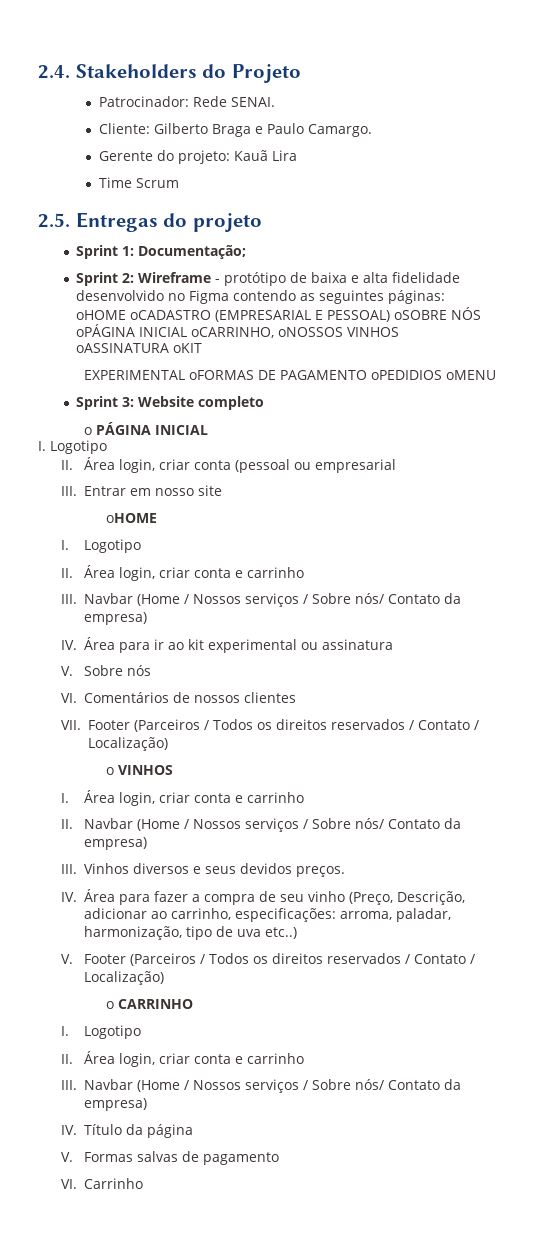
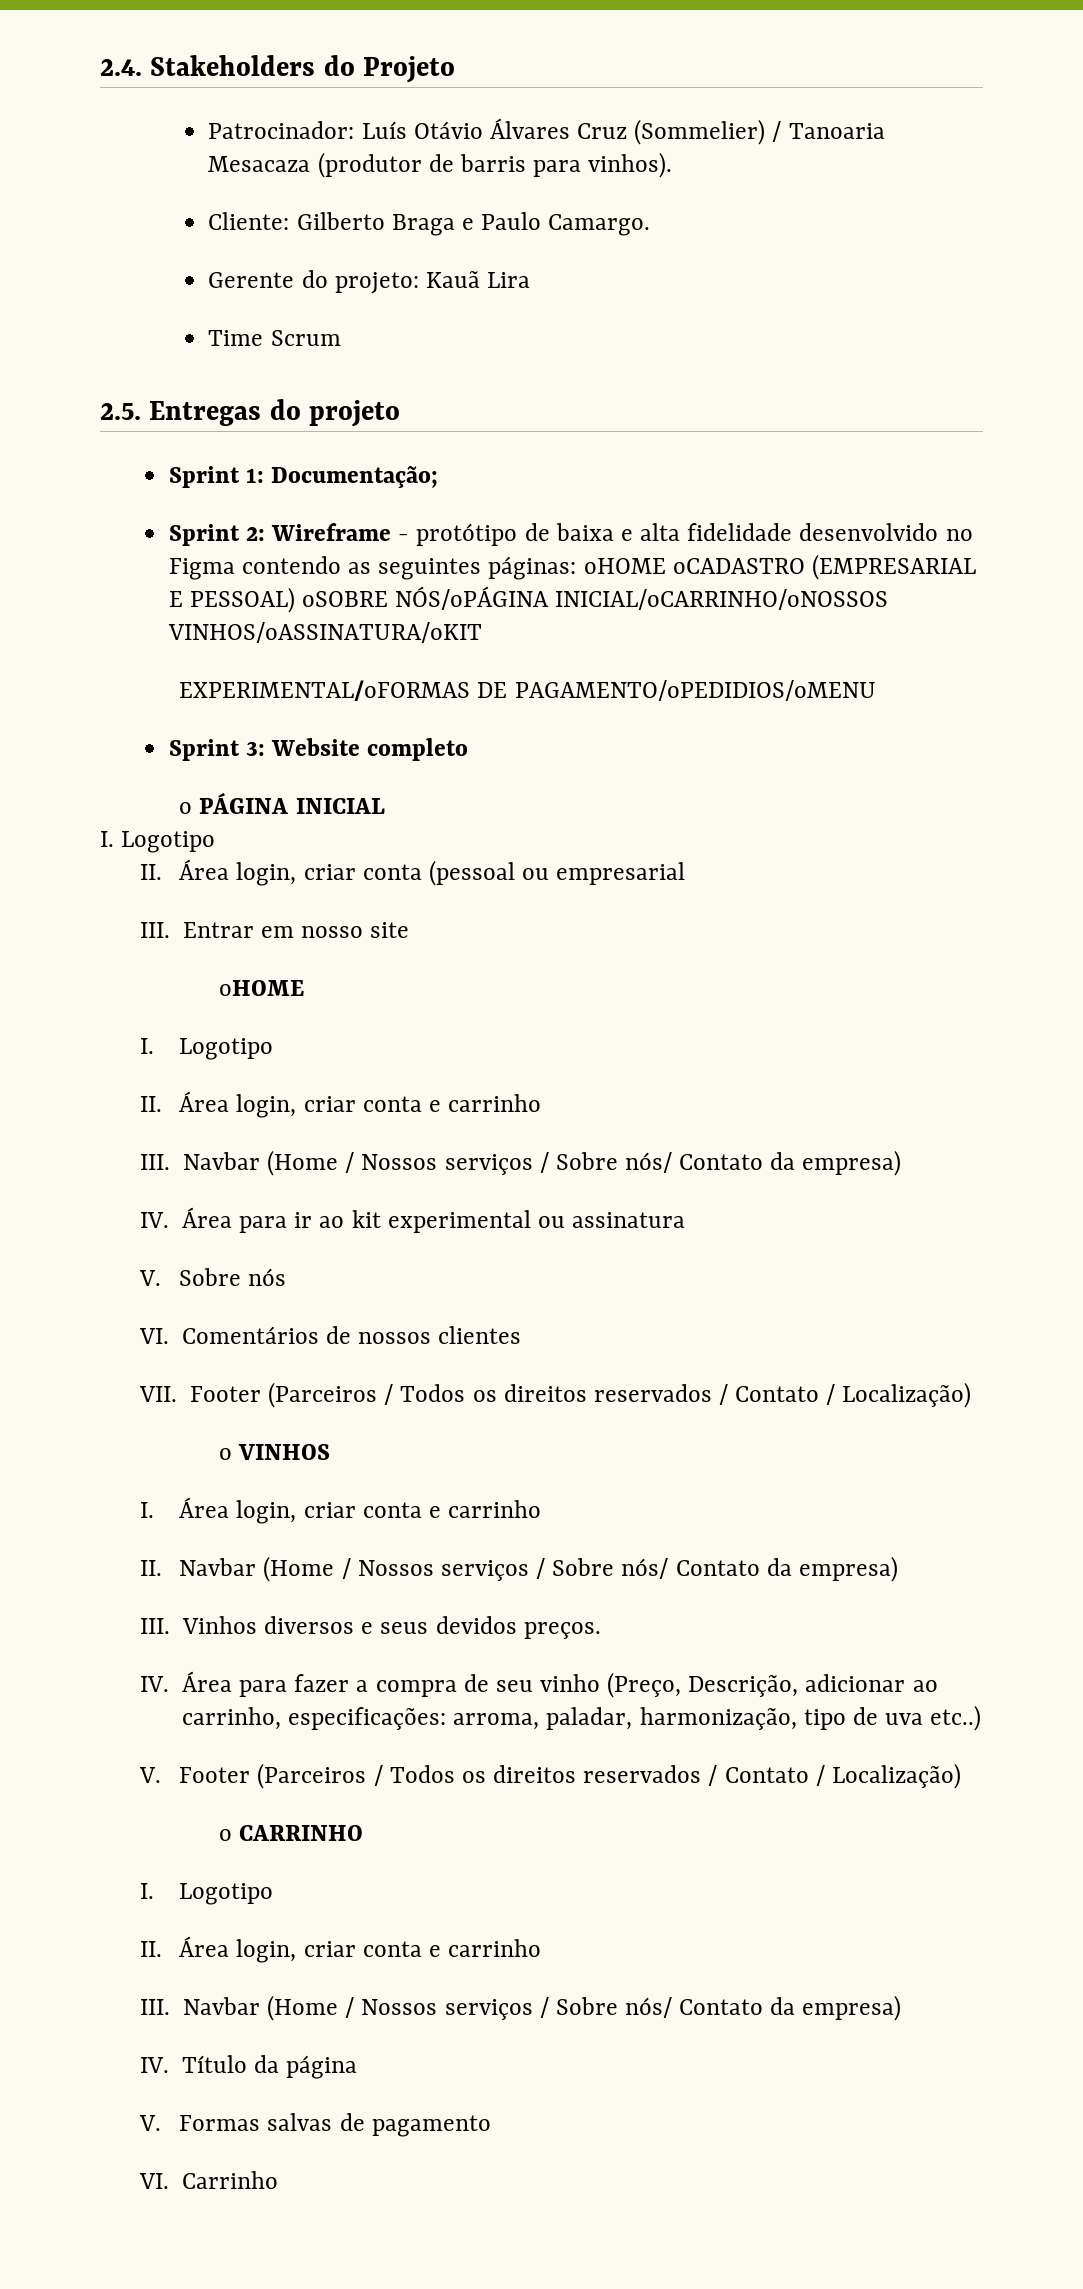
[192,96,275,107] Rede SENAI. -> [361,118,885,145] [208,152,673,178] Luís Otávio Álvares Cruz (Sommelier) / Tanoaria Mesacaza (produtor de barris para vinhos).
[451,307,482,320] [76,324,400,338] [76,343,203,353] [83,370,496,380] NÓS oPÁGINA INICIAL oCARRINHO, oNOSSOS VINHOS oASSINATURA oKIT // EXPERIMENTAL oFORMAS DE PAGAMENTO oPEDIDIOS oMENU -> [395,586,889,610] [167,622,482,643] [179,680,876,701] NÓS/oPÁGINA INICIAL/oCARRINHO/oNOSSOS VINHOS/oASSINATURA/oKIT // EXPERIMENTAL/oFORMAS DE PAGAMENTO/oPEDIDIOS/oMENU

